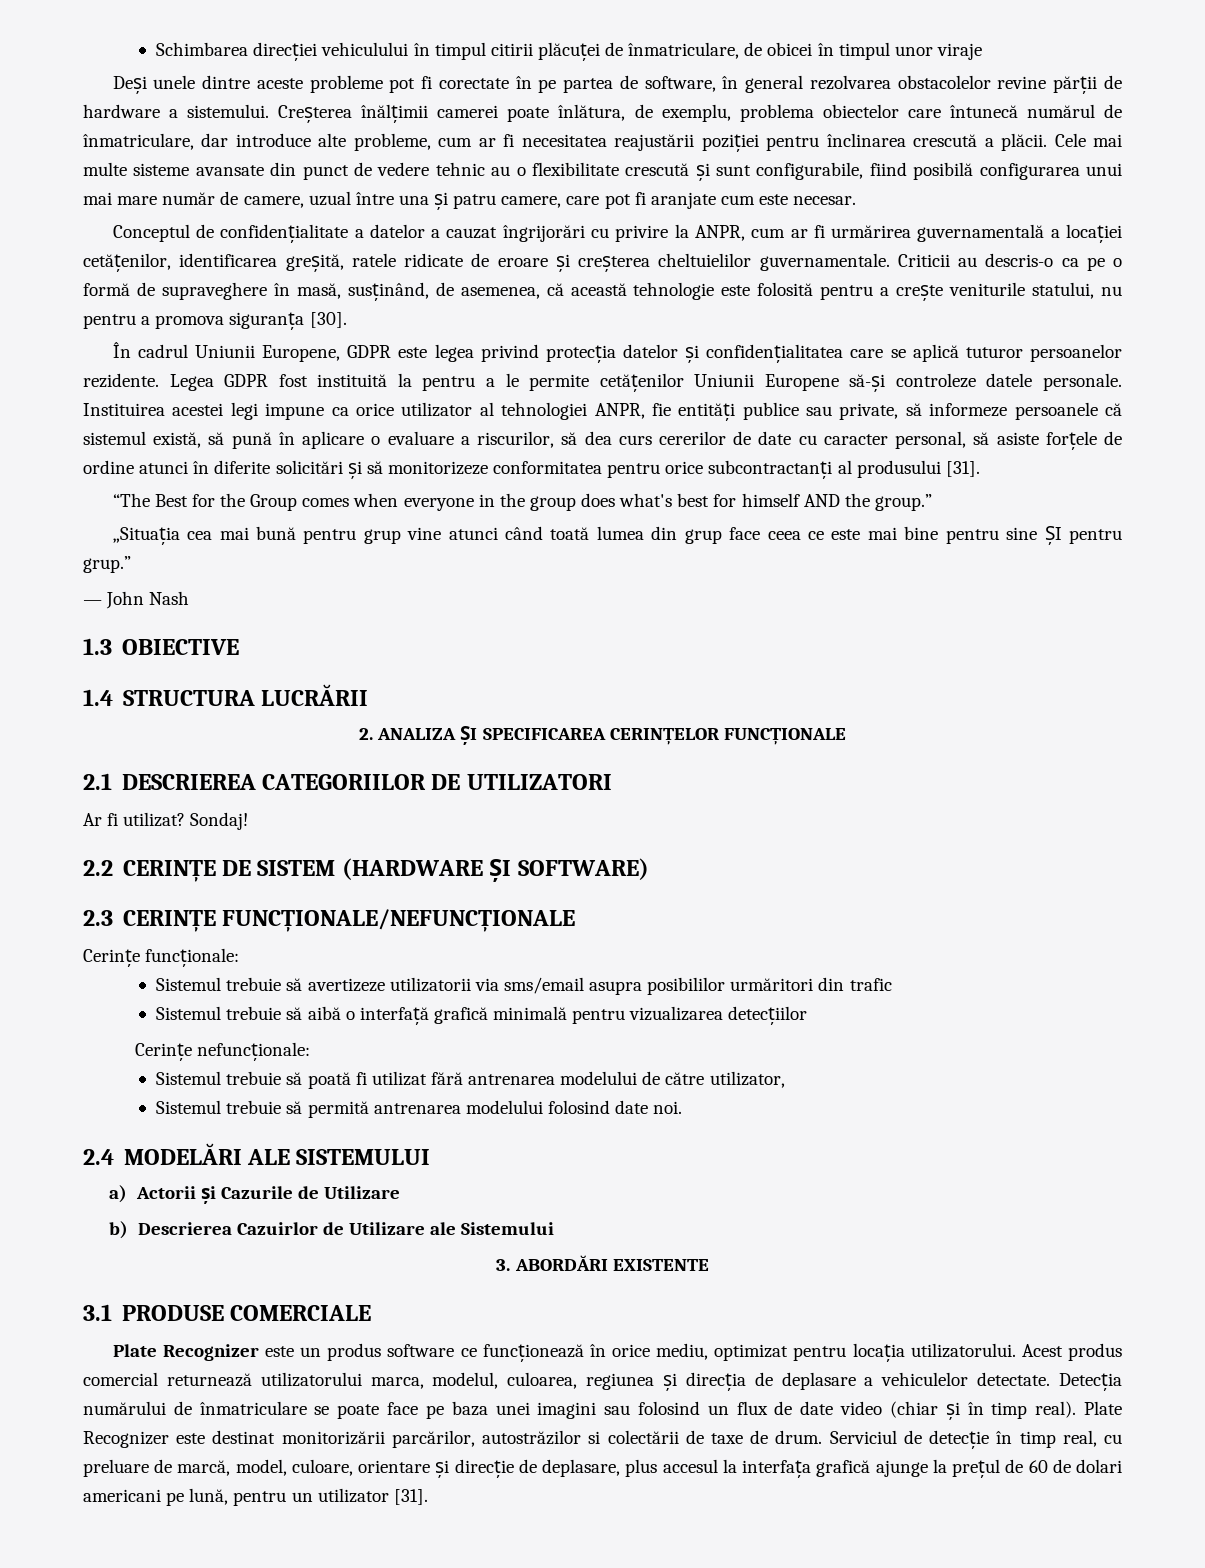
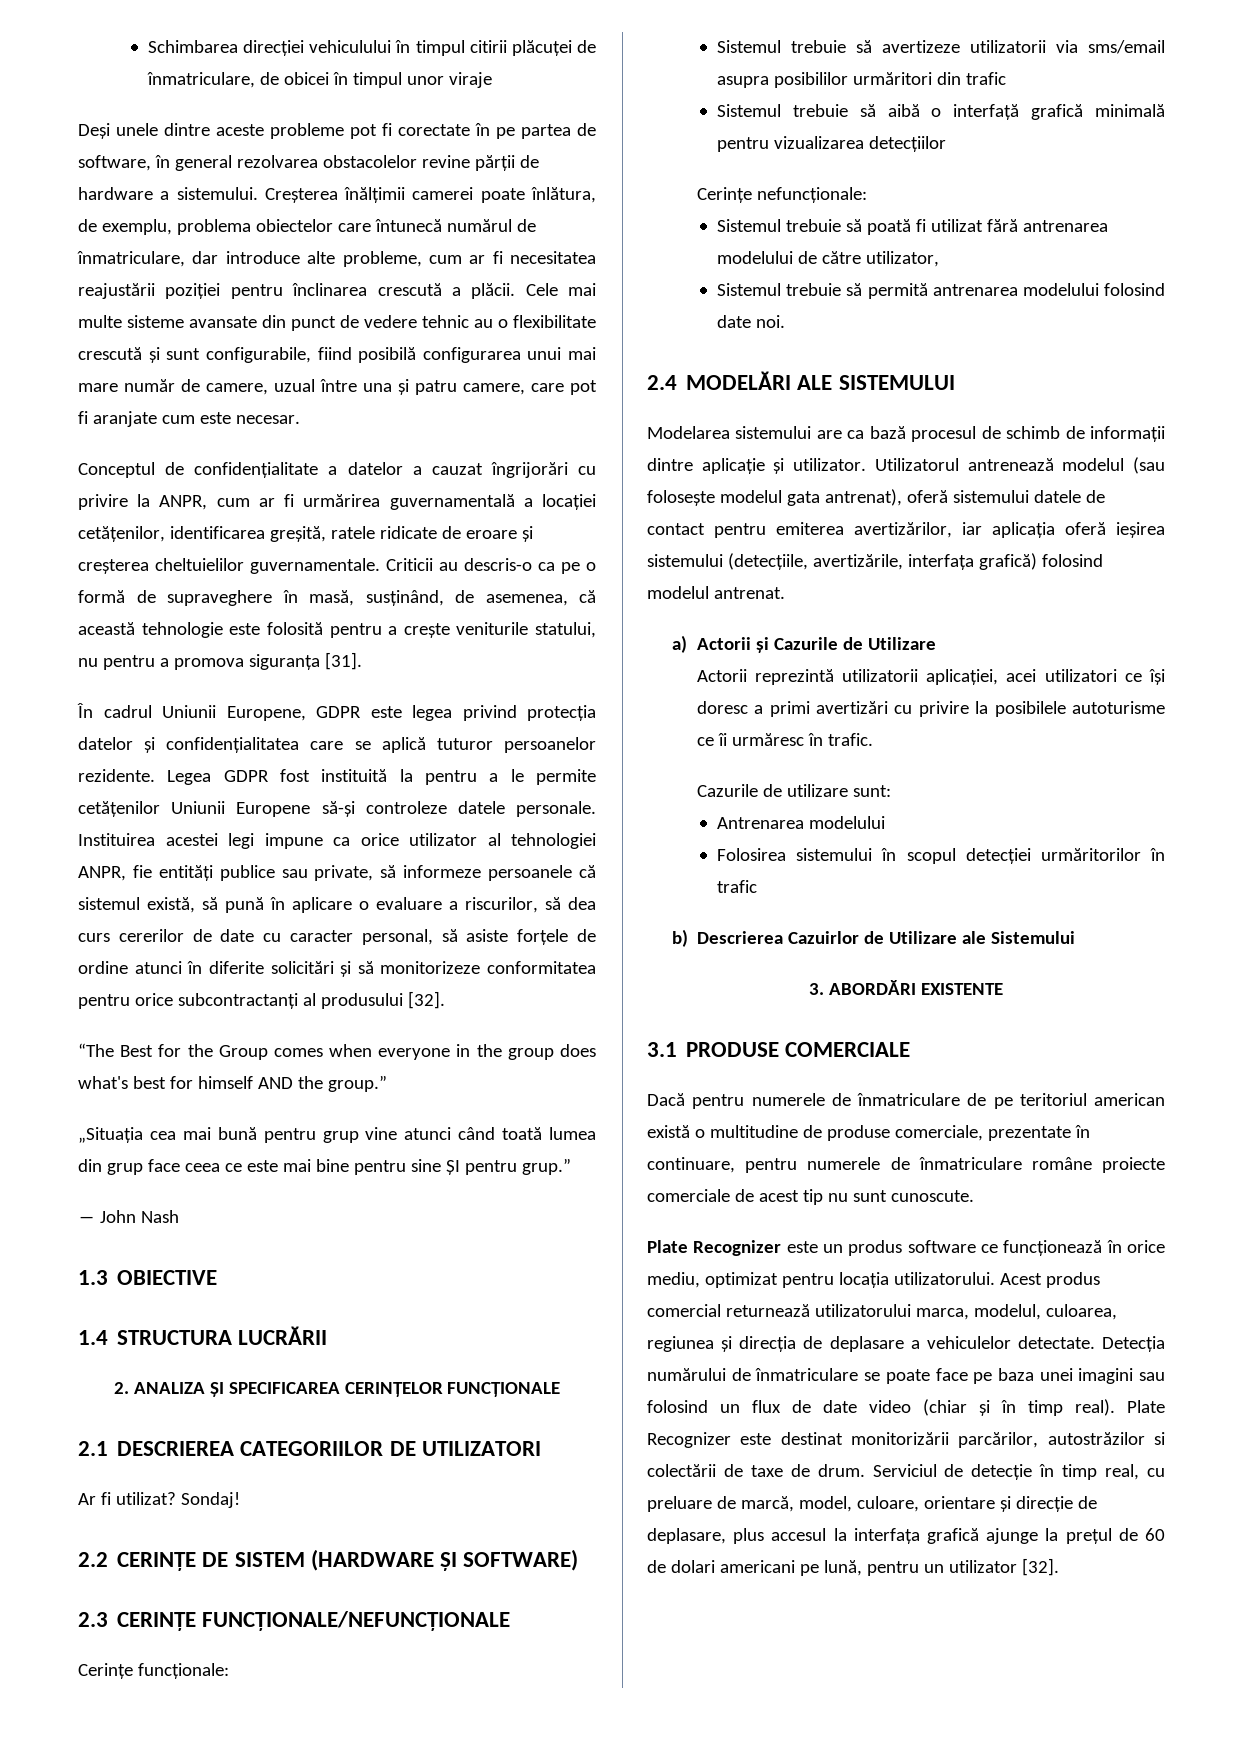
[309,312,347,328] [30]. -> [324,652,362,670] [31].
[945,461,980,477] [31]. -> [407,991,445,1009] [32].
(431, 1157) none -> [647,426,1165,442] [647,457,1165,474] [647,489,1105,506] [647,522,1165,538] [647,553,1103,570] [647,586,785,599] // Modelarea sistemului are ca bază procesul de schimb de informații dintre aplicație și utilizator. Utilizatorul antrenează modelul (sau folosește modelul gata antrenat), oferă sistemului datele de contact pentru emiterea avertizărilor, iar aplicația oferă ieșirea sistemului (detecțiile, avertizările, interfața grafică) folosind modelul antrenat.
(401, 1192) none -> [696,669,1165,685] [696,701,1165,717] [696,733,873,746] [696,784,891,797] [717,816,886,829] [717,848,1165,864] [717,880,758,893] // Actorii reprezintă utilizatorii aplicației, acei utilizatori ce își doresc a primi avertizări cu privire la posibilele autoturisme ce îi urmăresc în trafic. // Cazurile de utilizare sunt: // Antrenarea modelului // Folosirea sistemului în scopul detecției urmăritorilor în trafic
(371, 1313) none -> [647,1093,1165,1109] [647,1125,1090,1141] [647,1157,1165,1173] [647,1189,974,1205] // Dacă pentru numerele de înmatriculare de pe teritoriul american există o multitudine de produse comerciale, prezentate în continuare, pentru numerele de înmatriculare române proiecte comerciale de acest tip nu sunt cunoscute.
[393,1489,428,1505] [31]. -> [1021,1558,1059,1576] [32].

